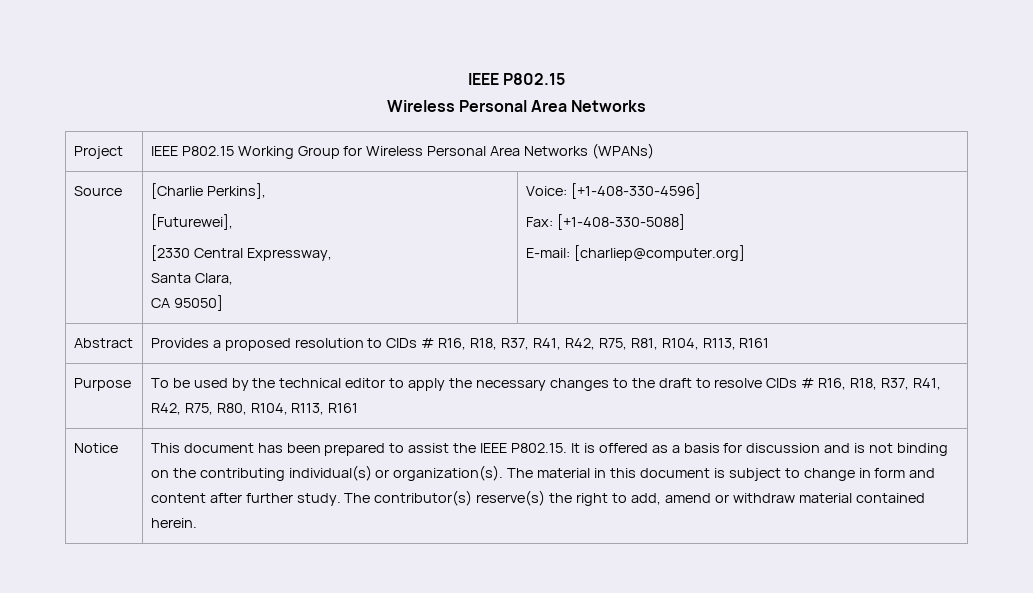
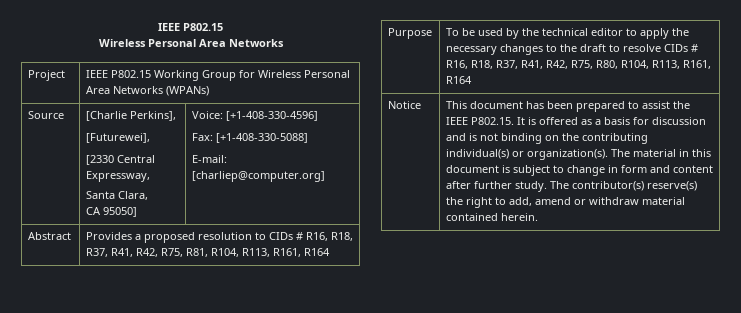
[739,338,770,348] R161 -> [272,248,330,257] R161, R164
[328,403,359,413] R161 -> [682,60,711,69] [445,76,472,84] R161, R164

